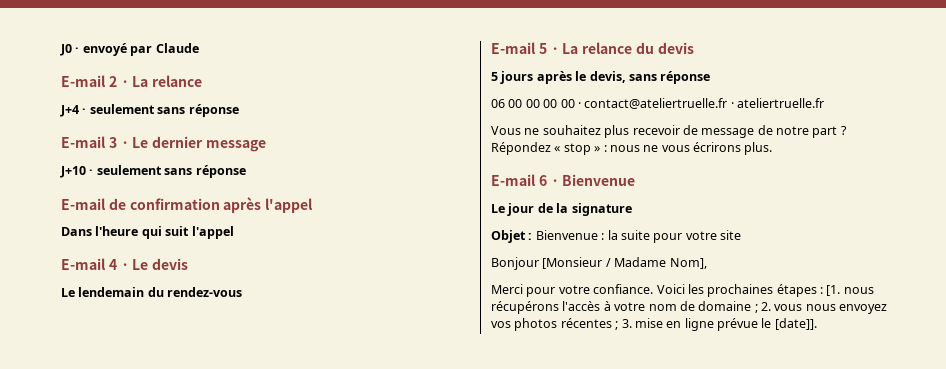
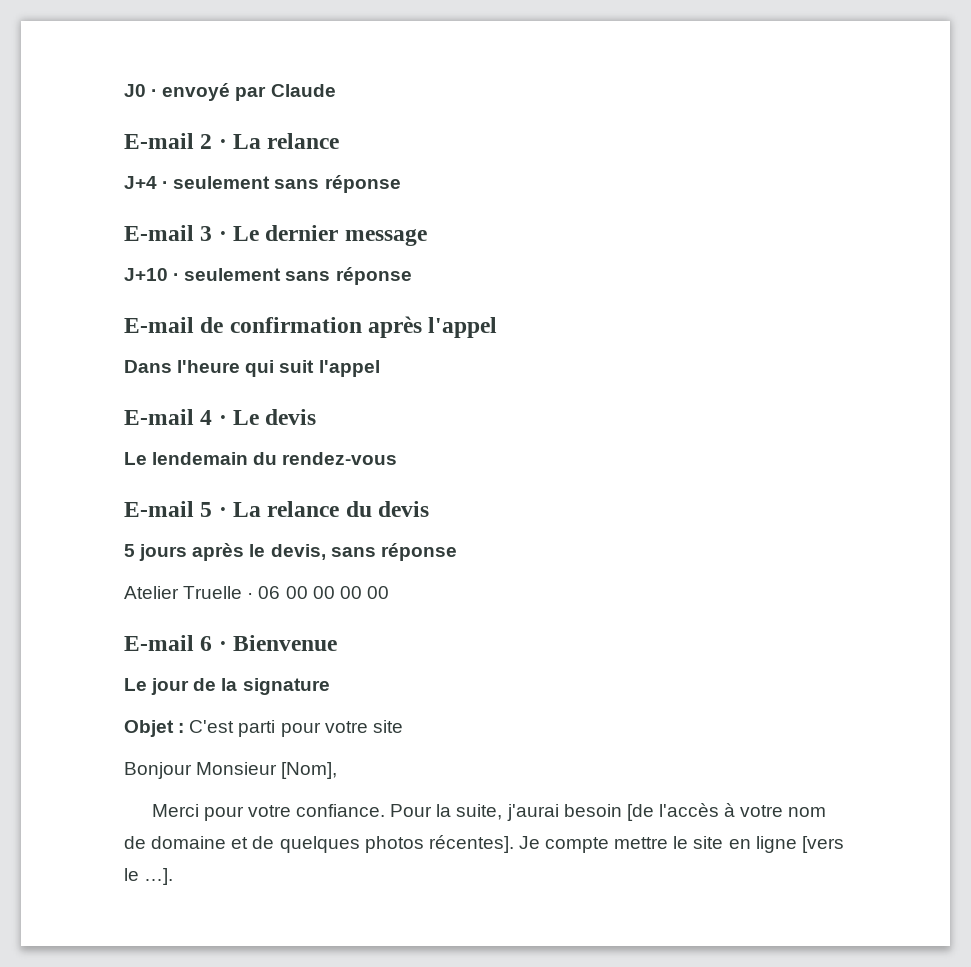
(711, 77) none -> [124,586,254,599] Atelier Truelle ·
[577,98,824,109] [491,125,847,138] [491,142,773,155] · contact@ateliertruelle.fr · ateliertruelle.fr // Vous ne souhaitez plus recevoir de message de notre part ? Répondez « stop » : nous ne vous écrirons plus. -> (389, 592) none
[535,230,650,240] Bienvenue : la suite -> [189,720,276,737] C'est parti
[542,257,707,269] [Monsieur / Madame Nom], -> [196,762,338,779] Monsieur [Nom],
[656,284,874,297] [491,301,559,314] Voici les prochaines étapes : [1. nous récupérons -> [390,804,654,821] Pour la suite, j'aurai besoin [de
[754,302,888,314] [491,318,817,331] ; 2. vous nous envoyez vos photos récentes ; 3. mise en ligne prévue le [date]]. -> [231,835,844,853] [124,868,174,885] et de quelques photos récentes]. Je compte mettre le site en ligne [vers le …].

